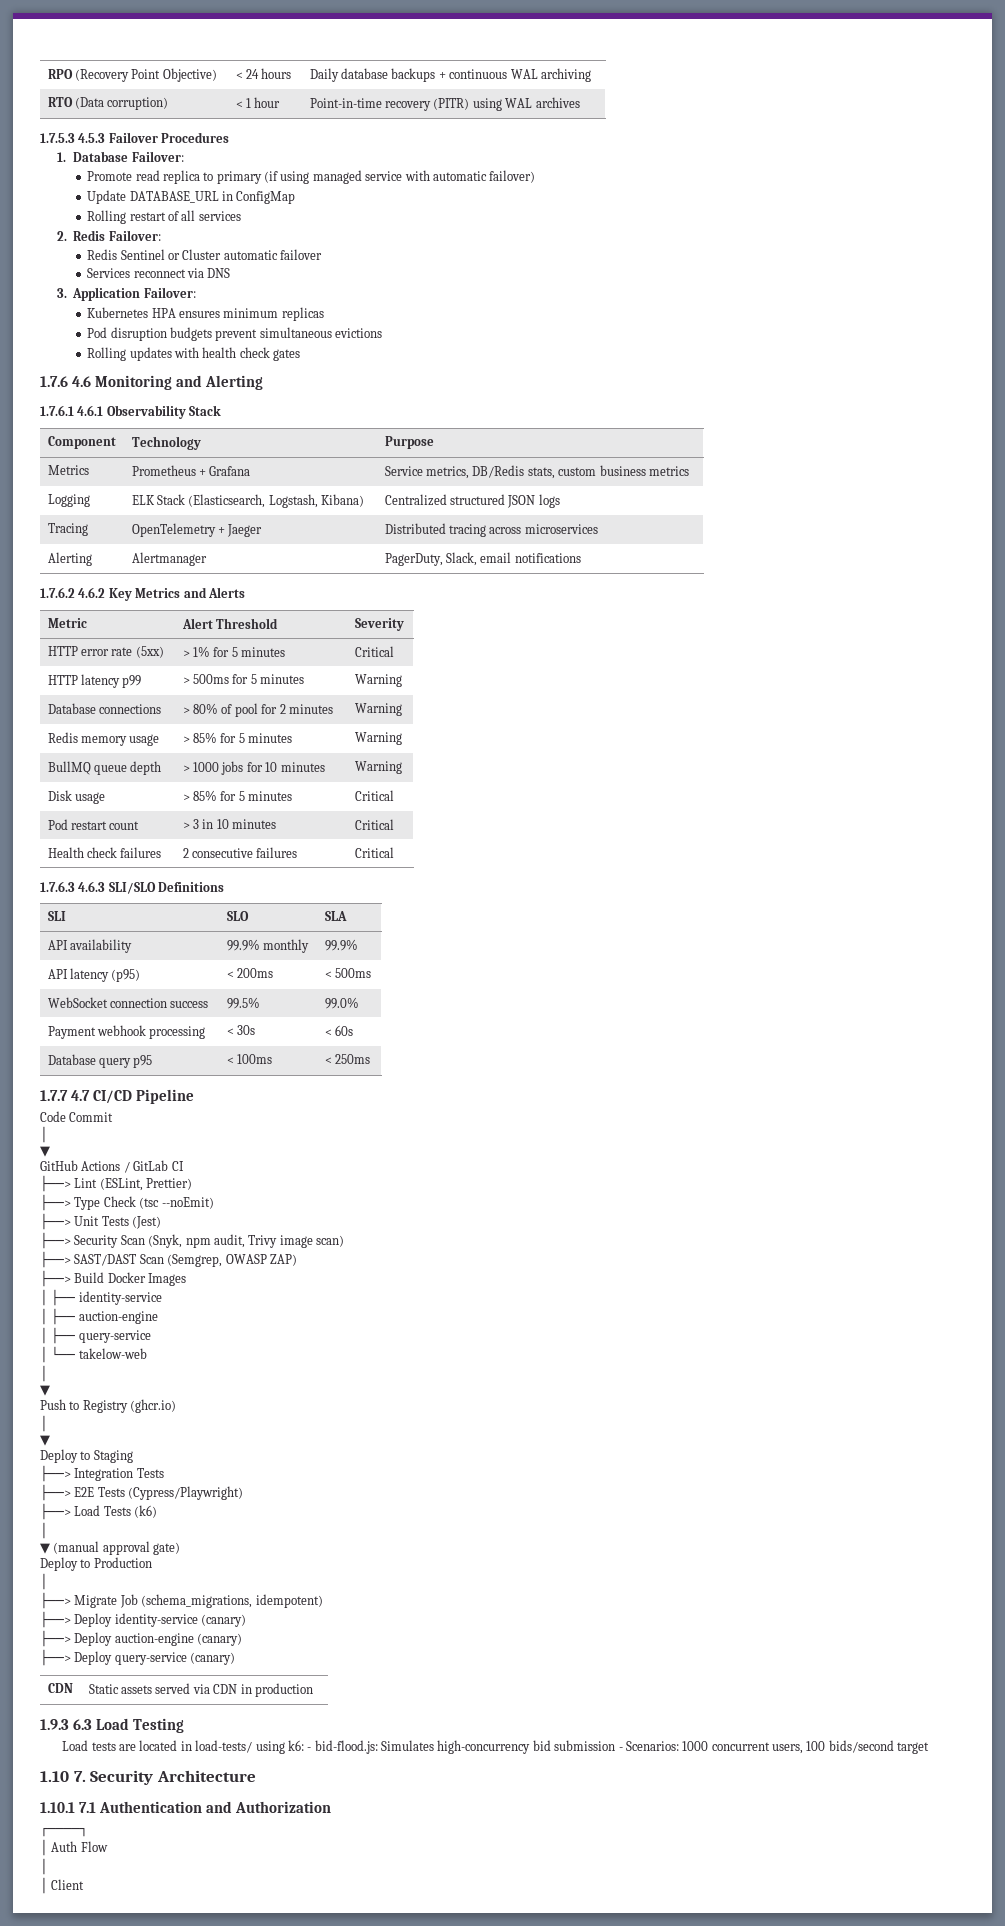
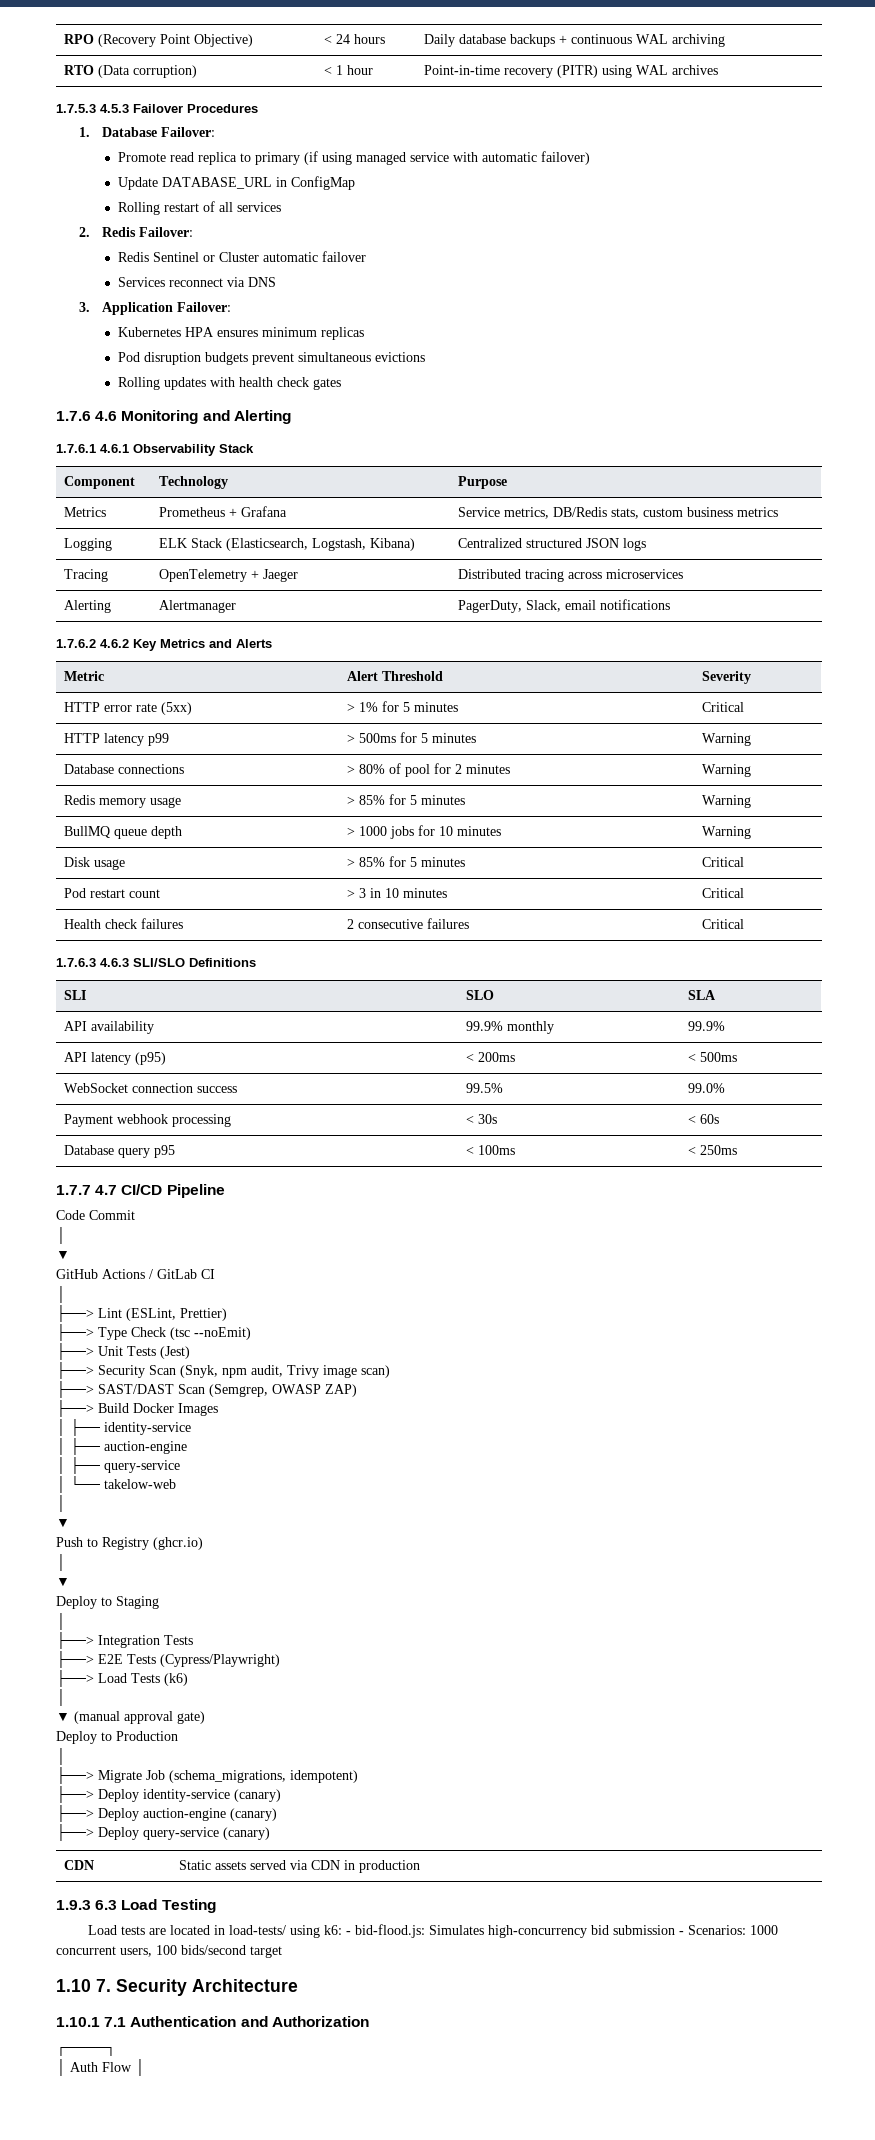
(184, 1166) none -> [56,1286,66,1303] // │
(133, 1456) none -> [56,1613,66,1630] // │
[40,1858,48,1875] [40,1877,85,1894] // │ // │ Client -> [135,2059,145,2076] │

